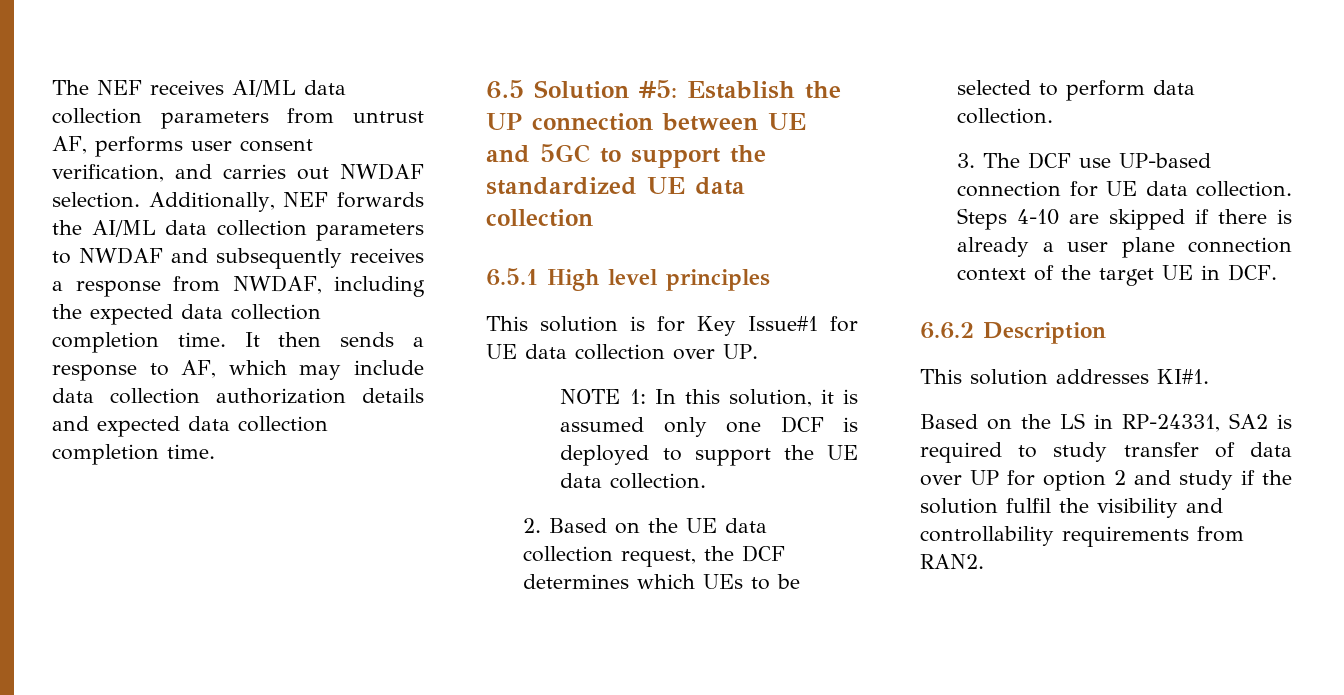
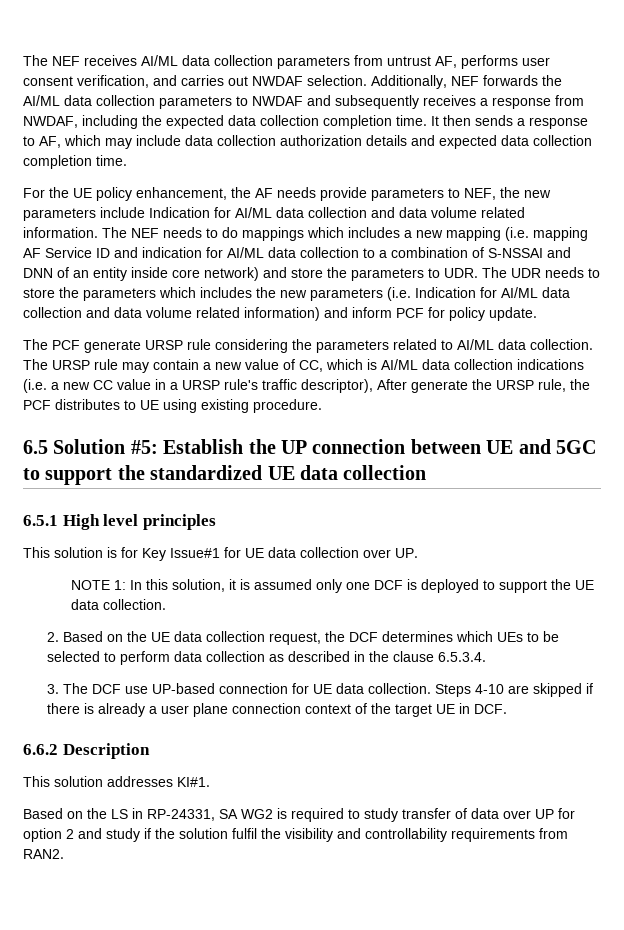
(215, 451) none -> [23,187,551,201] [23,207,525,221] [23,227,588,241] [23,247,571,258] [23,267,600,281] [23,287,570,301] [23,307,537,321] [23,339,593,353] [23,359,584,373] [23,379,590,393] [23,399,322,413] // For the UE policy enhancement, the AF needs provide parameters to NEF, the new parameters include Indication for AI/ML data collection and data volume related information. The NEF needs to do mappings which includes a new mapping (i.e. mapping AF Service ID and indication for AI/ML data collection to a combination of S-NSSAI and DNN of an entity inside core network) and store the parameters to UDR. The UDR needs to store the parameters which includes the new parameters (i.e. Indication for AI/ML data collection and data volume related information) and inform PCF for policy update. // The PCF generate URSP rule considering the parameters related to AI/ML data collection. The URSP rule may contain a new value of CC, which is AI/ML data collection indications (i.e. a new CC value in a URSP rule's traffic descriptor), After generate the URSP rule, the PCF distributes to UE using existing procedure.
[957,108,1054,124] collection. -> [205,651,486,662] collection as described in the clause 6.5.3.4.
[1229,413,1268,429] SA2 -> [219,809,273,819] SA WG2

